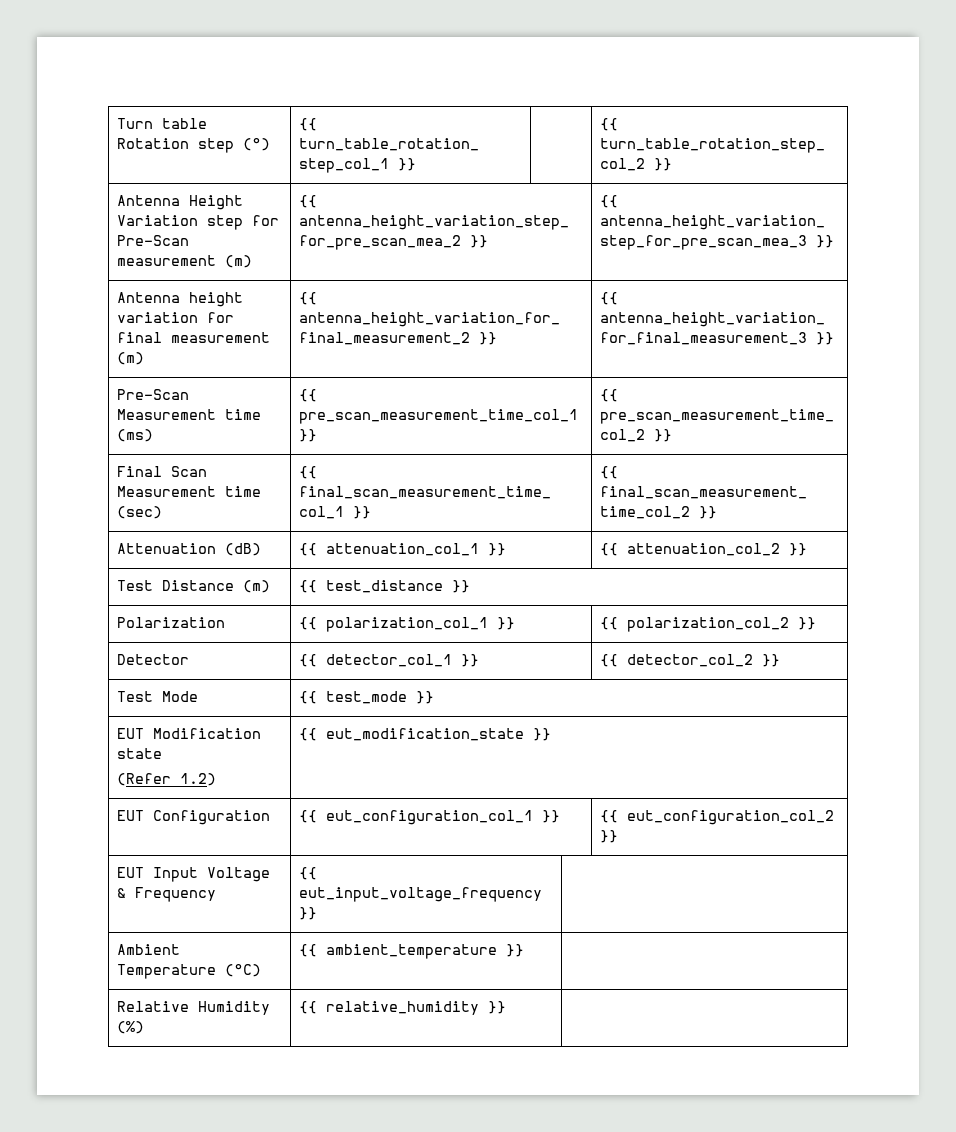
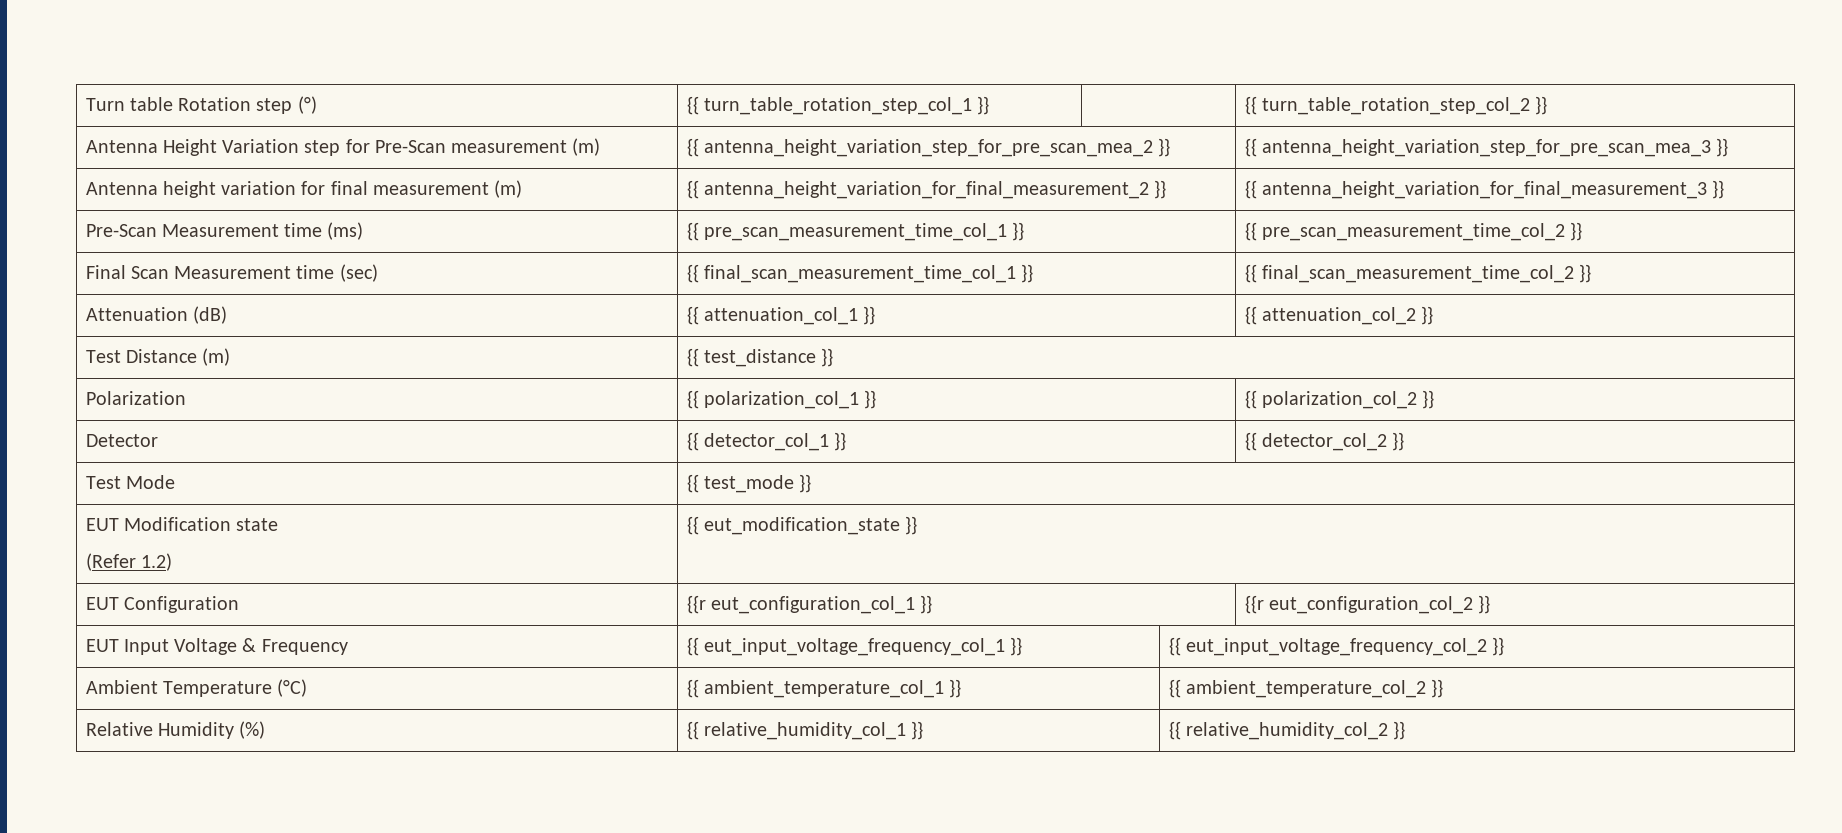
[298,810,317,823] {{ -> [686,595,706,614] {{r
[599,810,618,823] {{ -> [1244,595,1264,614] {{r
[298,887,542,902] [298,907,317,920] eut_input_voltage_frequency }} | -> [703,637,1023,656] [1168,637,1505,656] eut_input_voltage_frequency_col_1 }} | {{ eut_input_voltage_frequency_col_2 }}
[325,944,524,959] ambient_temperature }} | -> [703,679,962,698] [1168,679,1444,698] ambient_temperature_col_1 }} | {{ ambient_temperature_col_2 }}
[325,1001,506,1015] relative_humidity }} | -> [703,721,924,740] [1168,721,1406,740] relative_humidity_col_1 }} | {{ relative_humidity_col_2 }}

